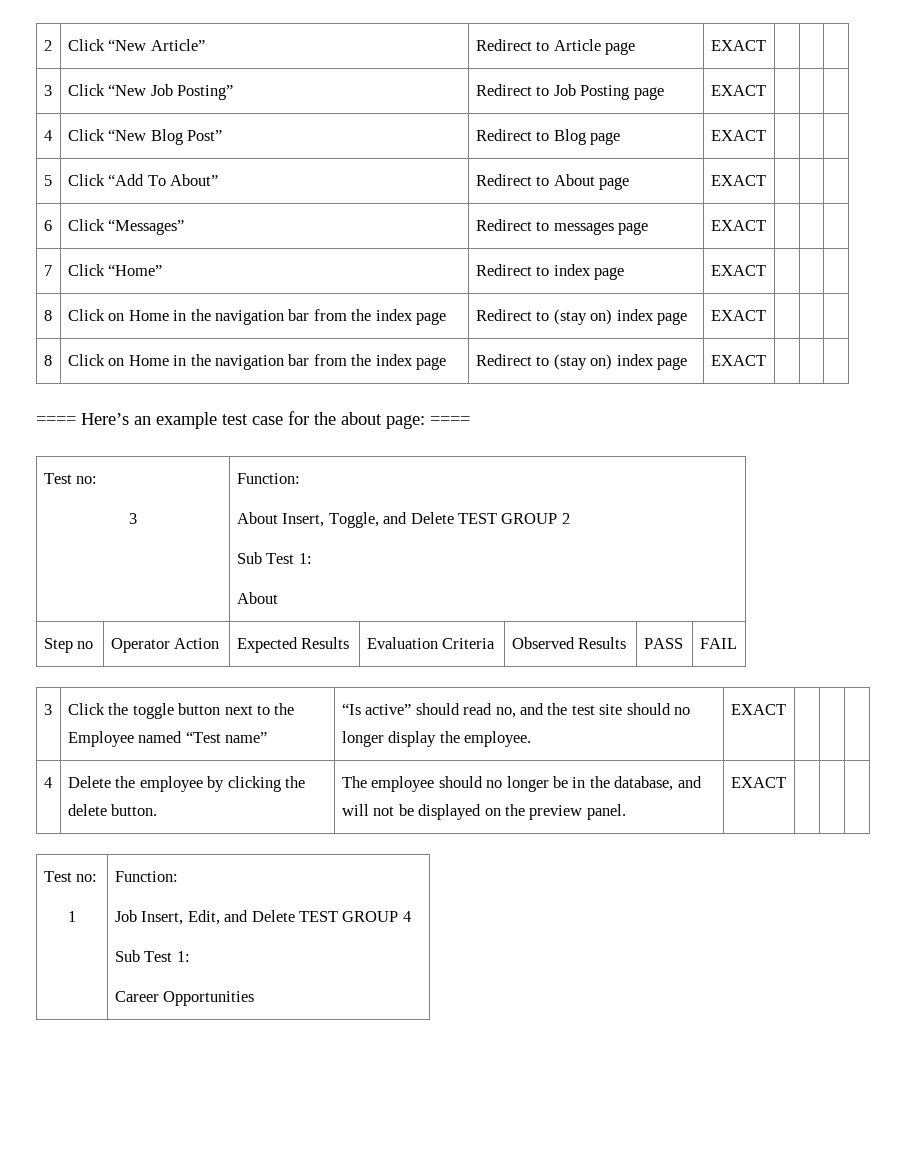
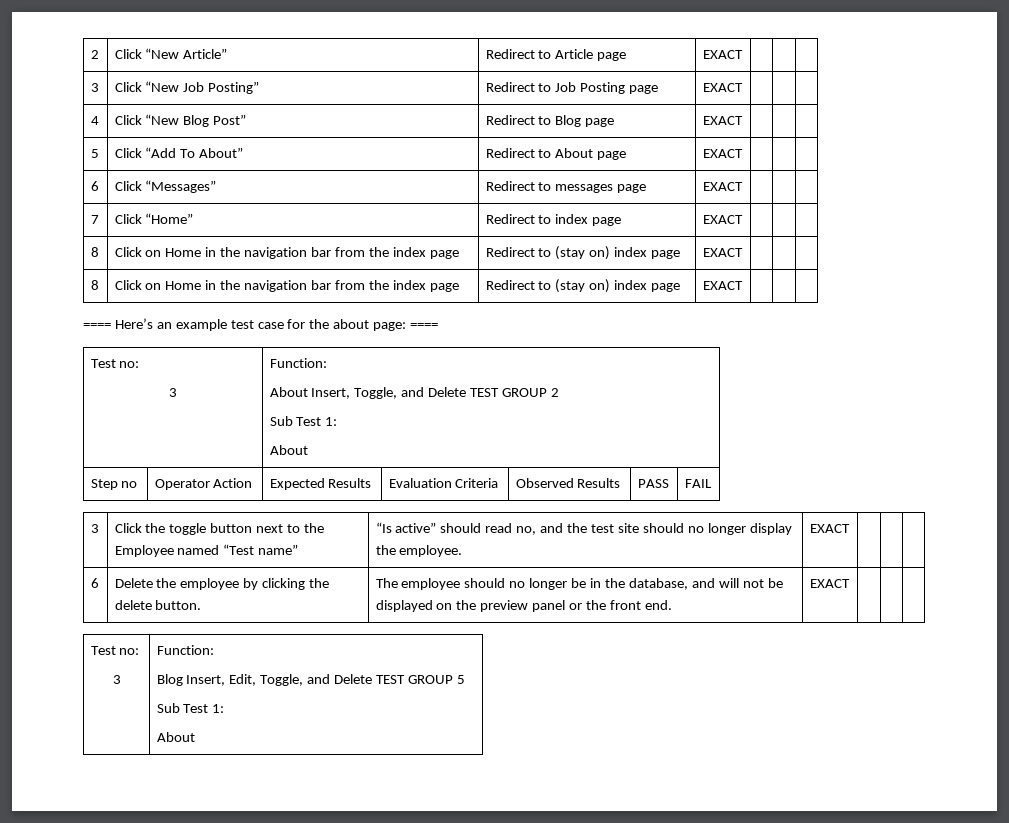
[43,777,52,788] 4 -> [90,578,99,588] 6
[586,804,626,820] panel. -> [532,600,672,612] panel or the front end.
[68,911,76,922] [114,871,178,882] [114,910,137,922] 1 | Function: // Job -> [112,675,121,684] [156,645,214,655] [156,674,183,686] 3 | Function: // Blog
[224,910,411,922] [114,950,190,962] [114,991,255,1006] and Delete TEST GROUP 4 // Sub Test 1: // Career Opportunities -> [260,674,465,686] [156,703,225,713] [156,732,195,742] Toggle, and Delete TEST GROUP 5 // Sub Test 1: // About

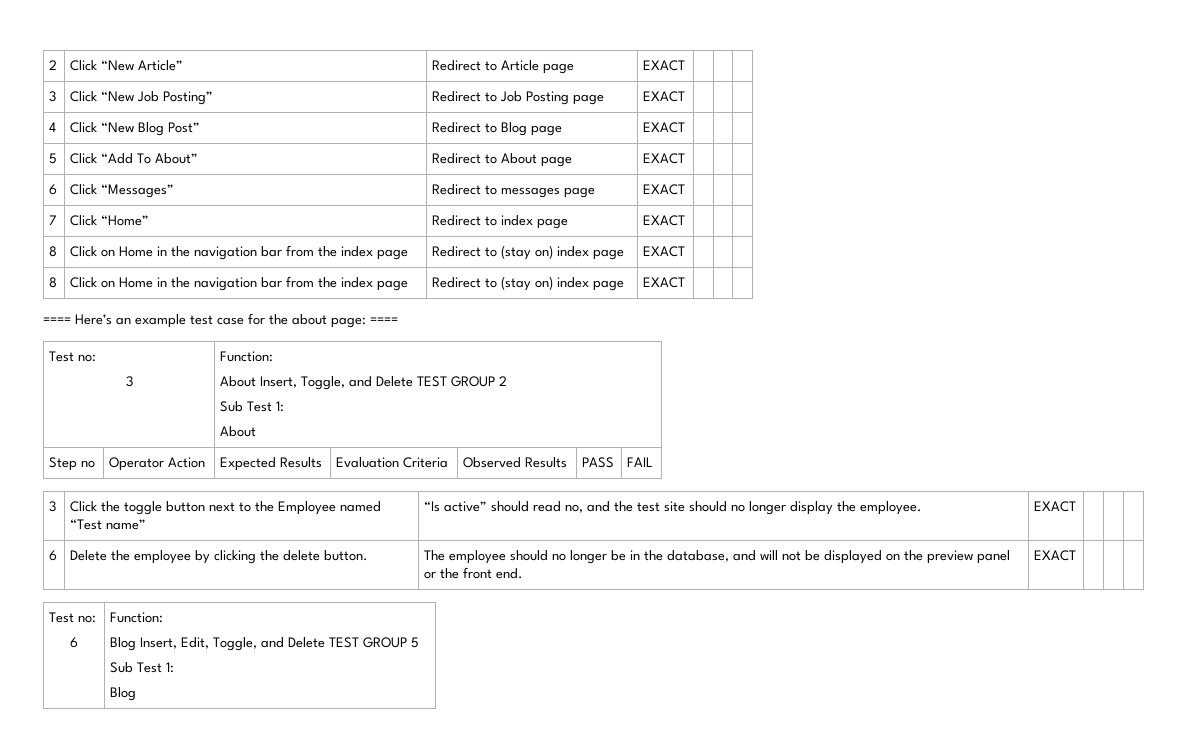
[112,675,121,684] 3 -> [70,637,78,648] 6
[156,732,195,742] About -> [110,687,137,701] Blog

